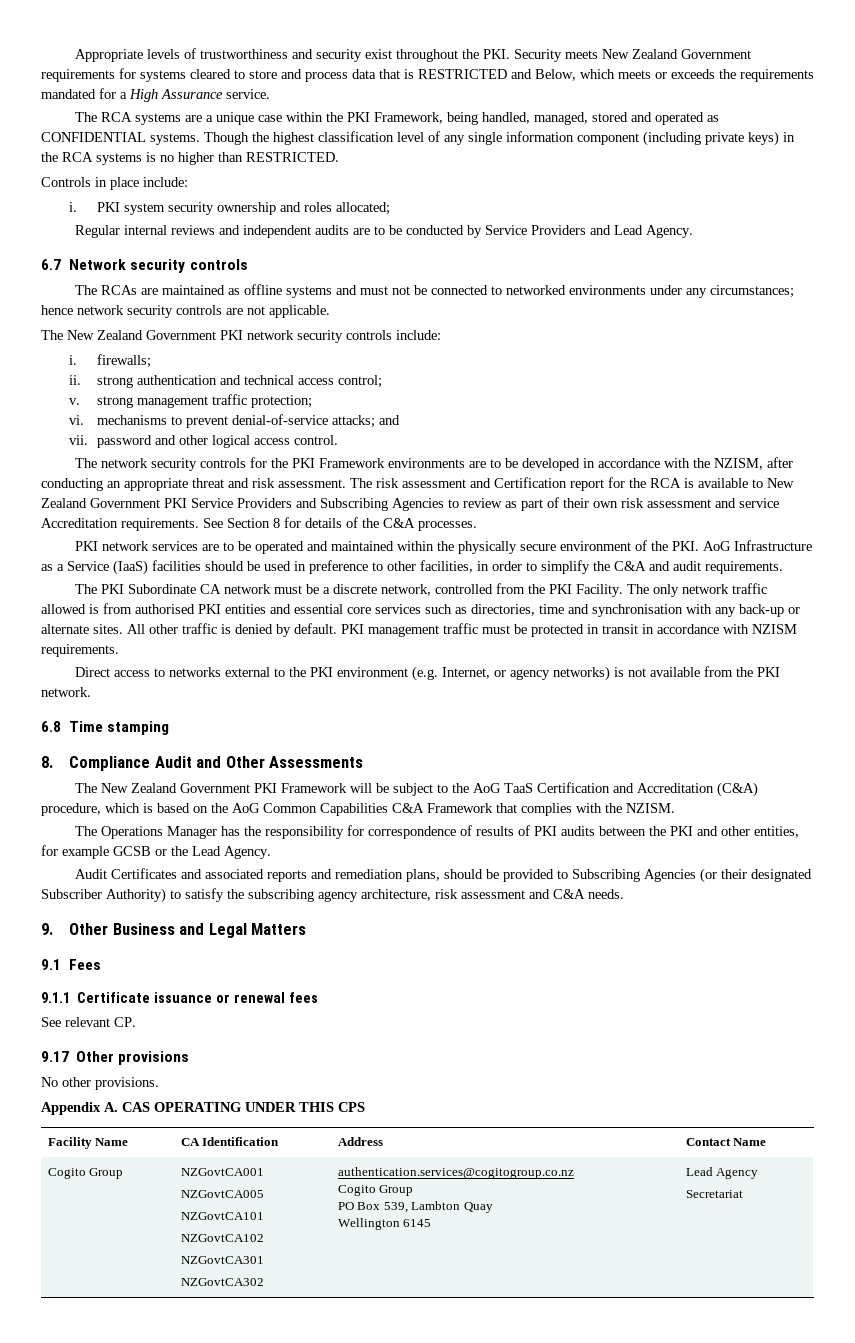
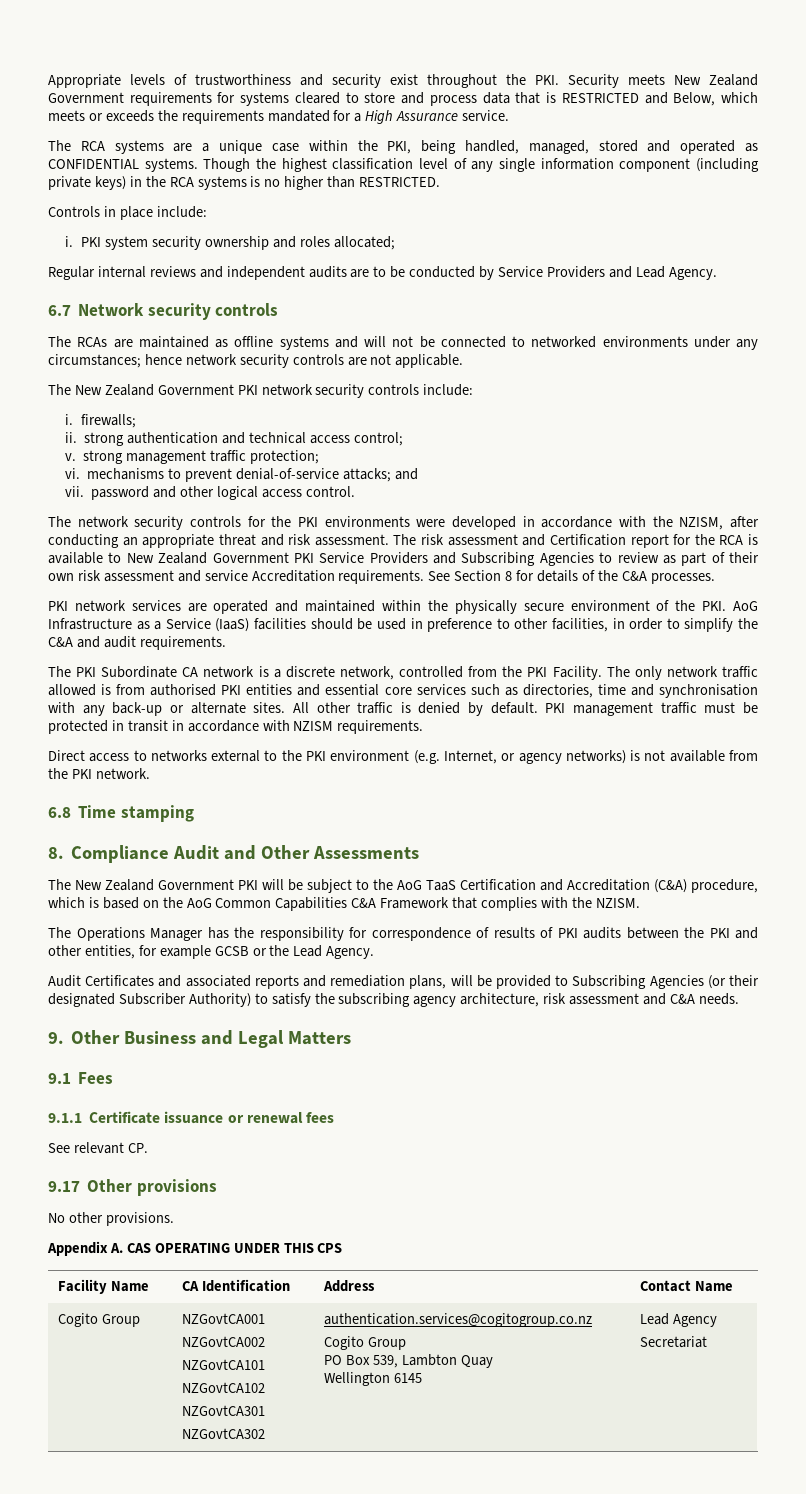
[347,112,444,124] PKI Framework, -> [387,141,412,154] PKI,
[360,286,389,295] must -> [364,336,386,347] will
[319,458,519,468] Framework environments are to be -> [324,516,446,527] environments were
[223,541,252,551] to be -> (207, 607) none
[274,584,320,594] must be -> [258,666,269,677] is
[281,783,348,793] Framework -> (258, 885) none
[444,869,484,879] should -> [450,975,473,986] will
[180,1190,264,1198] NZGovtCA005 -> [182,1336,266,1347] NZGovtCA002

